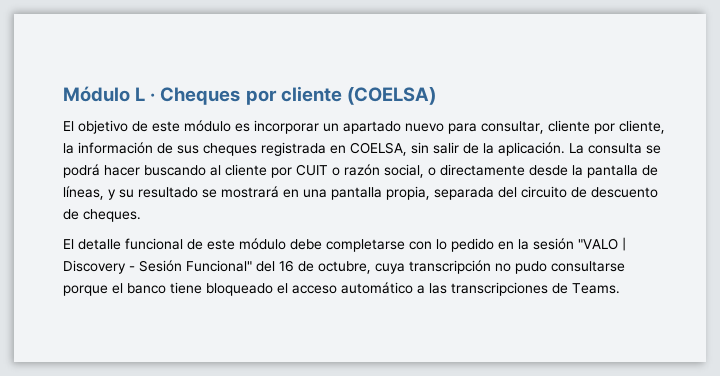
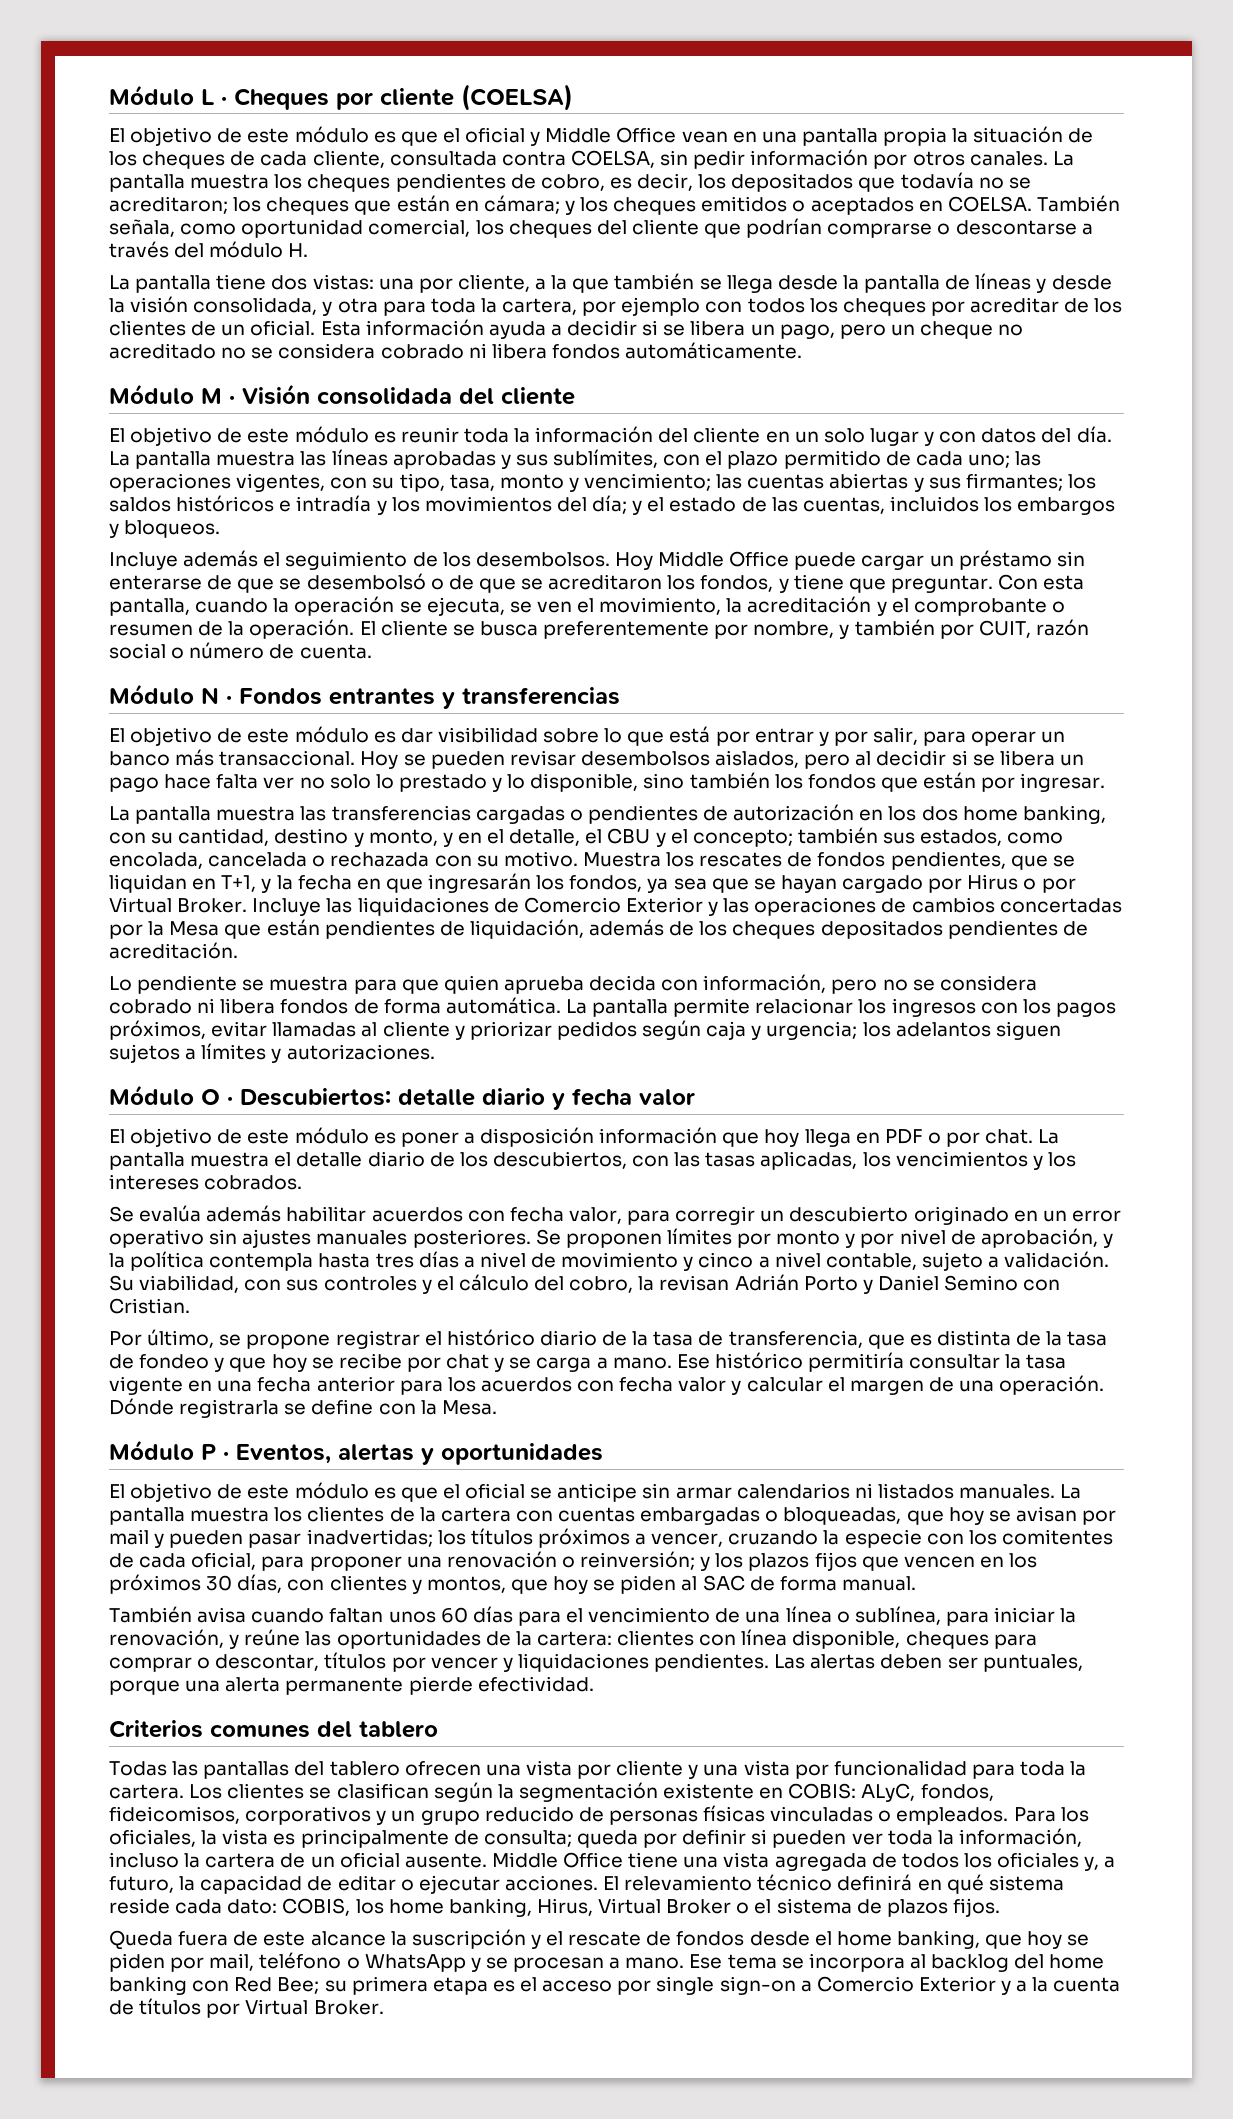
[254,120,665,134] [63,142,661,156] [63,164,658,178] [63,186,658,200] [63,209,141,222] [63,237,626,252] [63,260,625,274] [63,282,620,296] incorporar un apartado nuevo para consultar, cliente por cliente, la información de sus cheques registrada en COELSA, sin salir de la aplicación. La consulta se podrá hacer buscando al cliente por CUIT o razón social, o directamente desde la pantalla de líneas, y su resultado se mostrará en una pantalla propia, separada del circuito de descuento de cheques. // El detalle funcional de este módulo debe completarse con lo pedido en la sesión "VALO | Discovery - Sesión Funcional" del 16 de octubre, cuya transcripción no pudo consultarse porque el banco tiene bloqueado el acceso automático a las transcripciones de Teams. -> [400,126,1094,146] [109,149,1074,169] [109,172,1031,192] [109,195,1120,215] [109,218,1093,238] [109,241,309,258] [109,273,1112,293] [109,296,1123,316] [109,319,1024,339] [109,342,803,359] [109,384,575,405] [109,426,1112,446] [109,449,1042,469] [109,473,1096,492] [109,495,1116,515] [109,520,221,538] [109,550,1085,570] [109,573,1085,593] [109,596,1065,616] [109,619,1089,639] [109,642,372,659] [109,684,620,709] [109,726,1066,746] [109,749,1084,769] [109,772,1106,792] [109,804,1106,824] [109,827,1064,847] [109,851,1075,870] [109,873,1076,893] [109,897,1122,916] [109,919,1088,939] [109,942,238,959] [109,974,1037,994] [109,997,1116,1017] [109,1020,1061,1040] [109,1043,435,1063] [109,1085,695,1110] [109,1127,1060,1147] [109,1151,1076,1170] [109,1174,303,1190] [109,1205,1121,1225] [109,1228,1113,1248] [109,1251,1110,1271] [109,1274,1061,1294] [109,1298,190,1314] [109,1329,1108,1349] [109,1352,1067,1372] [109,1375,1105,1395] [109,1398,497,1418] [109,1440,603,1465] [109,1482,1082,1502] [109,1506,1117,1525] [109,1528,1113,1548] [109,1551,1038,1571] [109,1574,916,1594] [109,1606,1077,1626] [109,1629,1037,1649] [109,1652,1083,1672] [109,1676,594,1695] [109,1720,438,1738] [109,1760,1087,1779] [109,1782,994,1802] [109,1805,1089,1825] [109,1828,1082,1848] [109,1852,1116,1871] [109,1874,1064,1894] [109,1898,1000,1917] [109,1929,1090,1950] [109,1952,1105,1972] [109,1976,1121,1995] [109,1998,384,2018] que el oficial y Middle Office vean en una pantalla propia la situación de los cheques de cada cliente, consultada contra COELSA, sin pedir información por otros canales. La pantalla muestra los cheques pendientes de cobro, es decir, los depositados que todavía no se acreditaron; los cheques que están en cámara; y los cheques emitidos o aceptados en COELSA. También señala, como oportunidad comercial, los cheques del cliente que podrían comprarse o descontarse a través del módulo H. // La pantalla tiene dos vistas: una por cliente, a la que también se llega desde la pantalla de líneas y desde la visión consolidada, y otra para toda la cartera, por ejemplo con todos los cheques por acreditar de los clientes de un oficial. Esta información ayuda a decidir si se libera un pago, pero un cheque no acreditado no se considera cobrado ni libera fondos automáticamente. // Módulo M · Visión consolidada del cliente // El objetivo de este módulo es reunir toda la información del cliente en un solo lugar y con datos del día. La pantalla muestra las líneas aprobadas y sus sublímites, con el plazo permitido de cada uno; las operaciones vigentes, con su tipo, tasa, monto y vencimiento; las cuentas abiertas y sus firmantes; los saldos históricos e intradía y los movimientos del día; y el estado de las cuentas, incluidos los embargos y bloqueos. // Incluye además el seguimiento de los desembolsos. Hoy Middle Office puede cargar un préstamo sin enterarse de que se desembolsó o de que se acreditaron los fondos, y tiene que preguntar. Con esta pantalla, cuando la operación se ejecuta, se ven el movimiento, la acreditación y el comprobante o resumen de la operación. El cliente se busca preferentemente por nombre, y también por CUIT, razón social o número de cuenta. // Módulo N · Fondos entrantes y transferencias // El objetivo de este módulo es dar visibilidad sobre lo que está por entrar y por salir, para operar un banco más transaccional. Hoy se pueden revisar desembolsos aislados, pero al decidir si se libera un pago hace falta ver no solo lo prestado y lo disponible, sino también los fondos que están por ingresar. // La pantalla muestra las transferencias cargadas o pendientes de autorización en los dos home banking, con su cantidad, destino y monto, y en el detalle, el CBU y el concepto; también sus estados, como encolada, cancelada o rechazada con su motivo. Muestra los rescates de fondos pendientes, que se liquidan en T+1, y la fecha en que ingresarán los fondos, ya sea que se hayan cargado por Hirus o por Virtual Broker. Incluye las liquidaciones de Comercio Exterior y las operaciones de cambios concertadas por la Mesa que están pendientes de liquidación, además de los cheques depositados pendientes de acreditación. // Lo pendiente se muestra para que quien aprueba decida con información, pero no se considera cobrado ni libera fondos de forma automática. La pantalla permite relacionar los ingresos con los pagos próximos, evitar llamadas al cliente y priorizar pedidos según caja y urgencia; los adelantos siguen sujetos a límites y autorizaciones. // Módulo O · Descubiertos: detalle diario y fecha valor // El objetivo de este módulo es poner a disposición información que hoy llega en PDF o por chat. La pantalla muestra el detalle diario de los descubiertos, con las tasas aplicadas, los vencimientos y los intereses cobrados. // Se evalúa además habilitar acuerdos con fecha valor, para corregir un descubierto originado en un error operativo sin ajustes manuales posteriores. Se proponen límites por monto y por nivel de aprobación, y la política contempla hasta tres días a nivel de movimiento y cinco a nivel contable, sujeto a validación. Su viabilidad, con sus controles y el cálculo del cobro, la revisan Adrián Porto y Daniel Semino con Cristian. // Por último, se propone registrar el histórico diario de la tasa de transferencia, que es distinta de la tasa de fondeo y que hoy se recibe por chat y se carga a mano. Ese histórico permitiría consultar la tasa vigente en una fecha anterior para los acuerdos con fecha valor y calcular el margen de una operación. Dónde registrarla se define con la Mesa. // Módulo P · Eventos, alertas y oportunidades // El objetivo de este módulo es que el oficial se anticipe sin armar calendarios ni listados manuales. La pantalla muestra los clientes de la cartera con cuentas embargadas o bloqueadas, que hoy se avisan por mail y pueden pasar inadvertidas; los títulos próximos a vencer, cruzando la especie con los comitentes de cada oficial, para proponer una renovación o reinversión; y los plazos fijos que vencen en los próximos 30 días, con clientes y montos, que hoy se piden al SAC de forma manual. // También avisa cuando faltan unos 60 días para el vencimiento de una línea o sublínea, para iniciar la renovación, y reúne las oportunidades de la cartera: clientes con línea disponible, cheques para comprar o descontar, títulos por vencer y liquidaciones pendientes. Las alertas deben ser puntuales, porque una alerta permanente pierde efectividad. // Criterios comunes del tablero // Todas las pantallas del tablero ofrecen una vista por cliente y una vista por funcionalidad para toda la cartera. Los clientes se clasifican según la segmentación existente en COBIS: ALyC, fondos, fideicomisos, corporativos y un grupo reducido de personas físicas vinculadas o empleados. Para los oficiales, la vista es principalmente de consulta; queda por definir si pueden ver toda la información, incluso la cartera de un oficial ausente. Middle Office tiene una vista agregada de todos los oficiales y, a futuro, la capacidad de editar o ejecutar acciones. El relevamiento técnico definirá en qué sistema reside cada dato: COBIS, los home banking, Hirus, Virtual Broker o el sistema de plazos fijos. // Queda fuera de este alcance la suscripción y el rescate de fondos desde el home banking, que hoy se piden por mail, teléfono o WhatsApp y se procesan a mano. Ese tema se incorpora al backlog del home banking con Red Bee; su primera etapa es el acceso por single sign-on a Comercio Exterior y a la cuenta de títulos por Virtual Broker.

